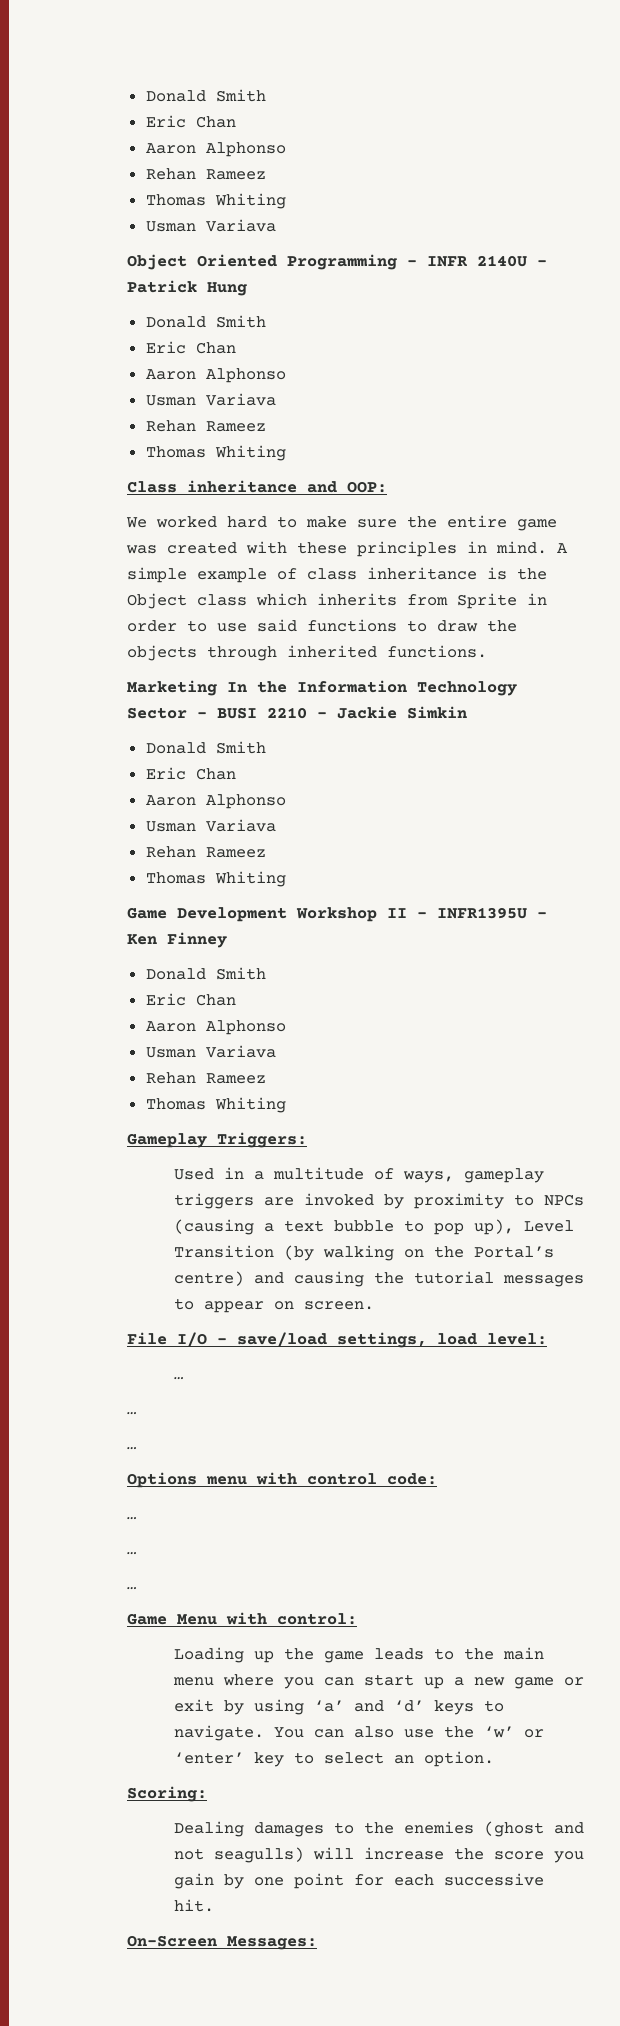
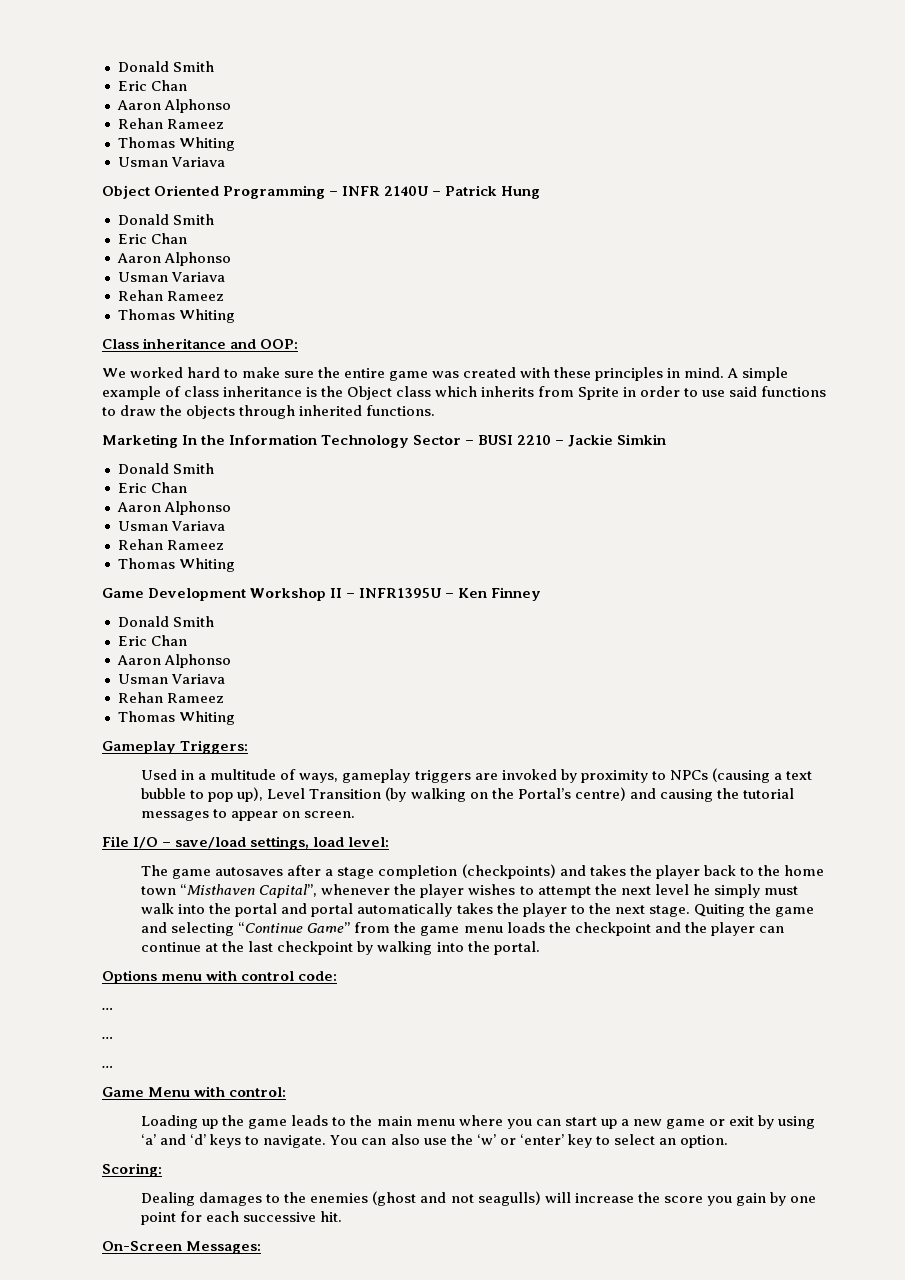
[173,1377,184,1380] [126,1412,137,1415] [126,1447,137,1450] … // … // … -> [141,864,824,879] [141,884,798,898] [141,903,814,917] [141,922,784,936] [141,941,540,955] The game autosaves after a stage completion (checkpoints) and takes the player back to the home town “Misthaven Capital”, whenever the player wishes to attempt the next level he simply must walk into the portal and portal automatically takes the player to the next stage. Quiting the game and selecting “Continue Game” from the game menu loads the checkpoint and the player can continue at the last checkpoint by walking into the portal.

